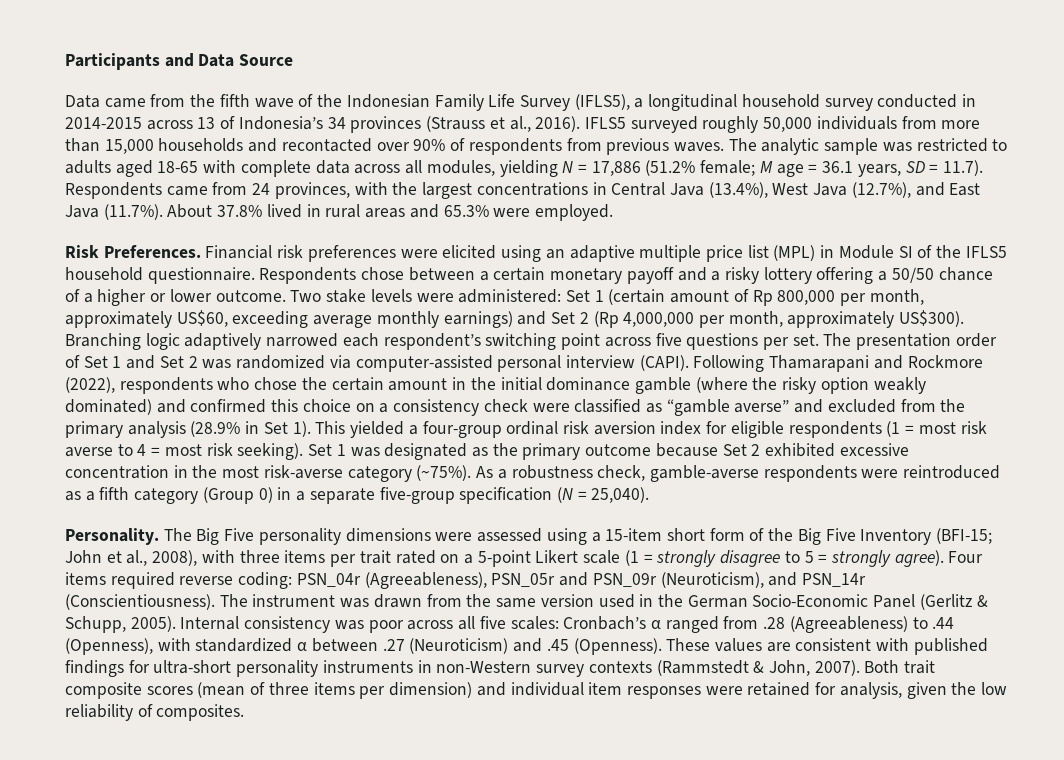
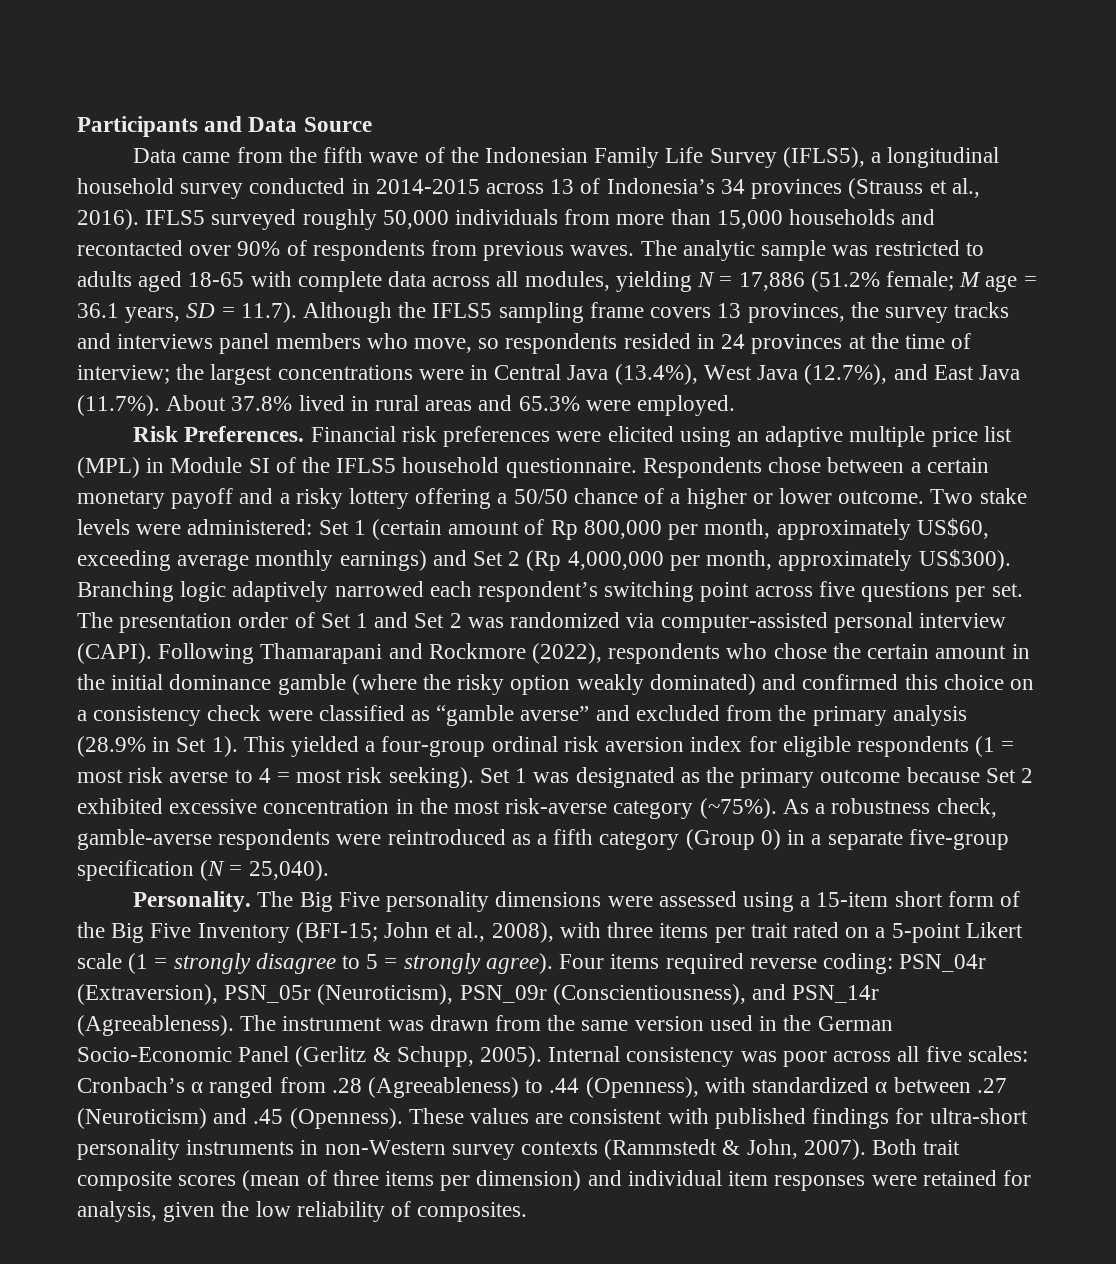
[65,182,388,199] Respondents came from 24 provinces, with -> [303,302,1010,323] [77,333,972,354] [77,365,170,384] Although the IFLS5 sampling frame covers 13 provinces, the survey tracks and interviews panel members who move, so respondents resided in 24 provinces at the time of interview;
(588, 189) none -> [418,369,464,380] were
[364,572,764,589] (Agreeableness), PSN_05r and PSN_09r (Neuroticism), -> [77,984,746,1005] (Extraversion), PSN_05r (Neuroticism), PSN_09r (Conscientiousness),
[65,594,215,610] (Conscientiousness). -> [77,1015,234,1036] (Agreeableness).

